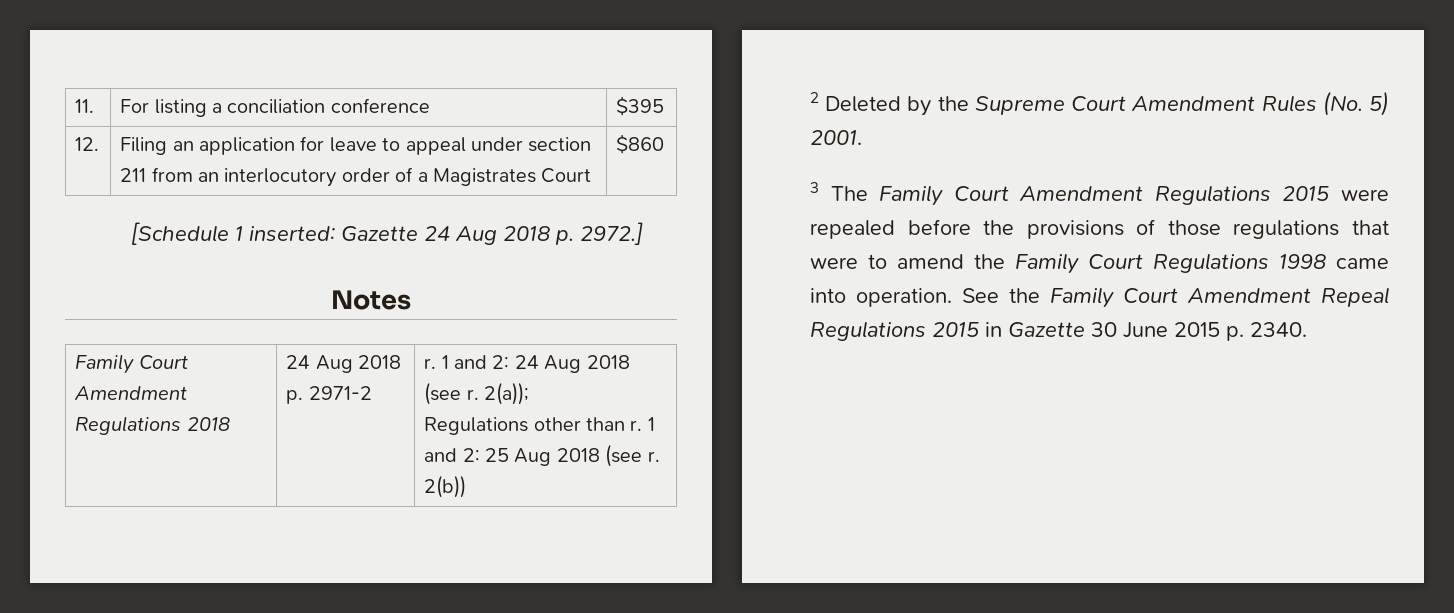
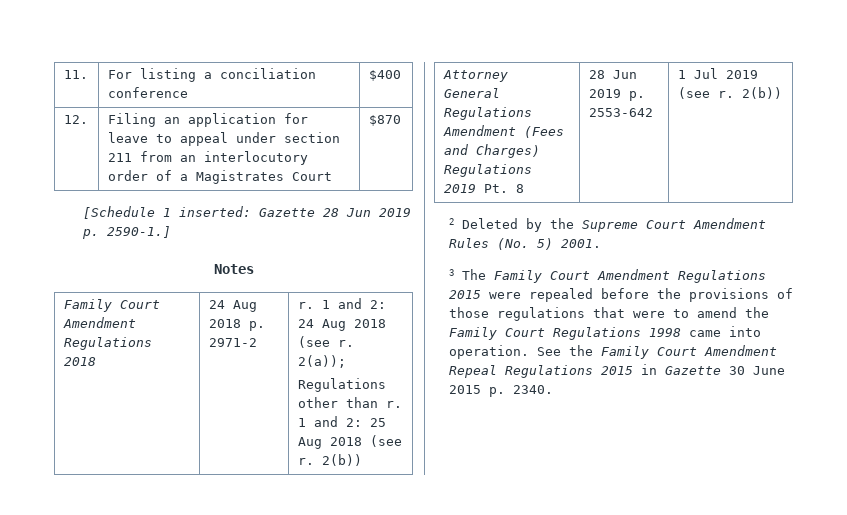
[616,96,665,116] $395 -> [368,70,401,81] $400
[616,134,665,154] $860 -> [368,115,401,126] $870
[423,222,643,245] 24 Aug 2018 p. 2972.] -> [323,208,412,217] [82,226,172,239] 28 Jun 2019 p. 2590-1.]
(467, 486) none -> [442,70,508,82] [443,88,500,98] [443,107,532,120] [442,125,564,138] [443,144,540,158] [443,164,532,177] [443,184,524,193] [588,70,637,79] [588,89,645,101] [588,108,653,117] [677,68,758,79] [677,87,782,99] // Attorney General Regulations Amendment (Fees and Charges) Regulations 2019 Pt. 8 | 28 Jun 2019 p. 2553-642 | 1 Jul 2019 (see r. 2(b))

